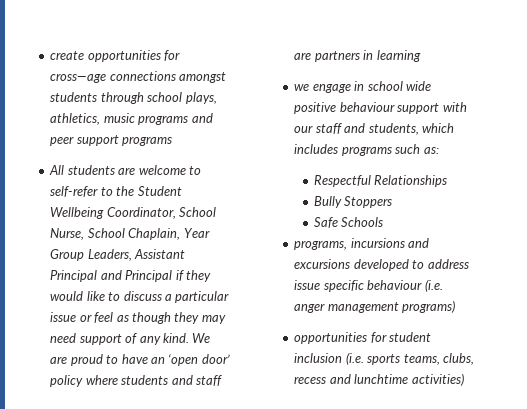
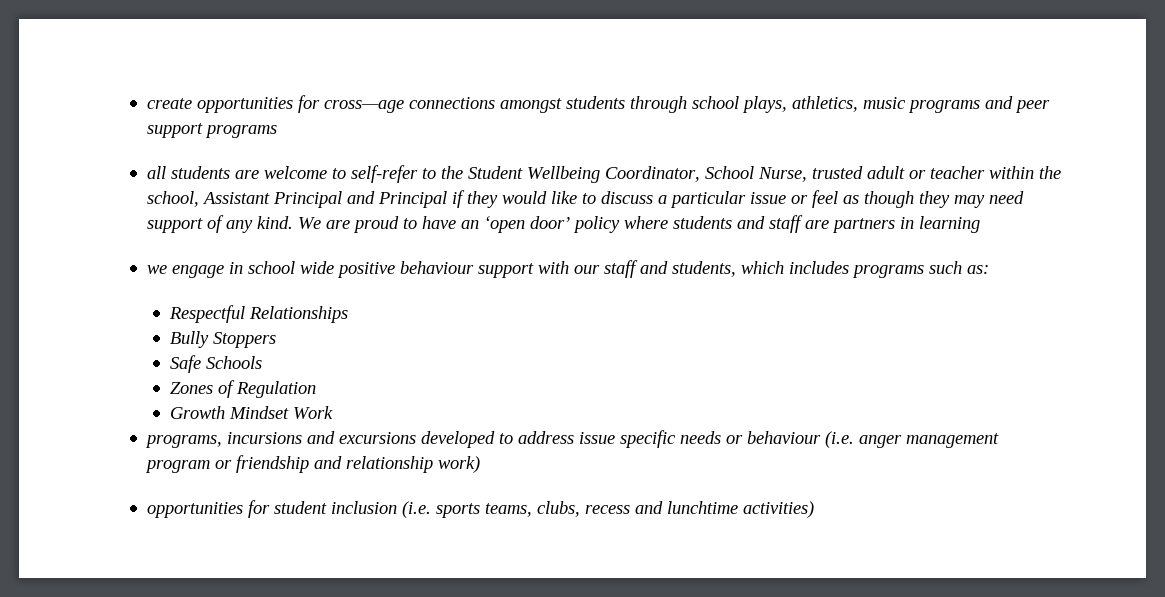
[49,165,65,175] All -> [146,166,166,179] all
[87,228,210,240] [50,249,132,261] School Chaplain, Year Group Leaders, -> [811,166,1061,179] [146,191,199,207] trusted adult or teacher within the school,
(384, 222) none -> [169,380,316,398] [169,406,333,419] // Zones of Regulation // Growth Mindset Work
(364, 286) none -> [679,431,743,444] needs or
[402,300,456,313] programs) -> [144,455,480,473] program or friendship and relationship work)

